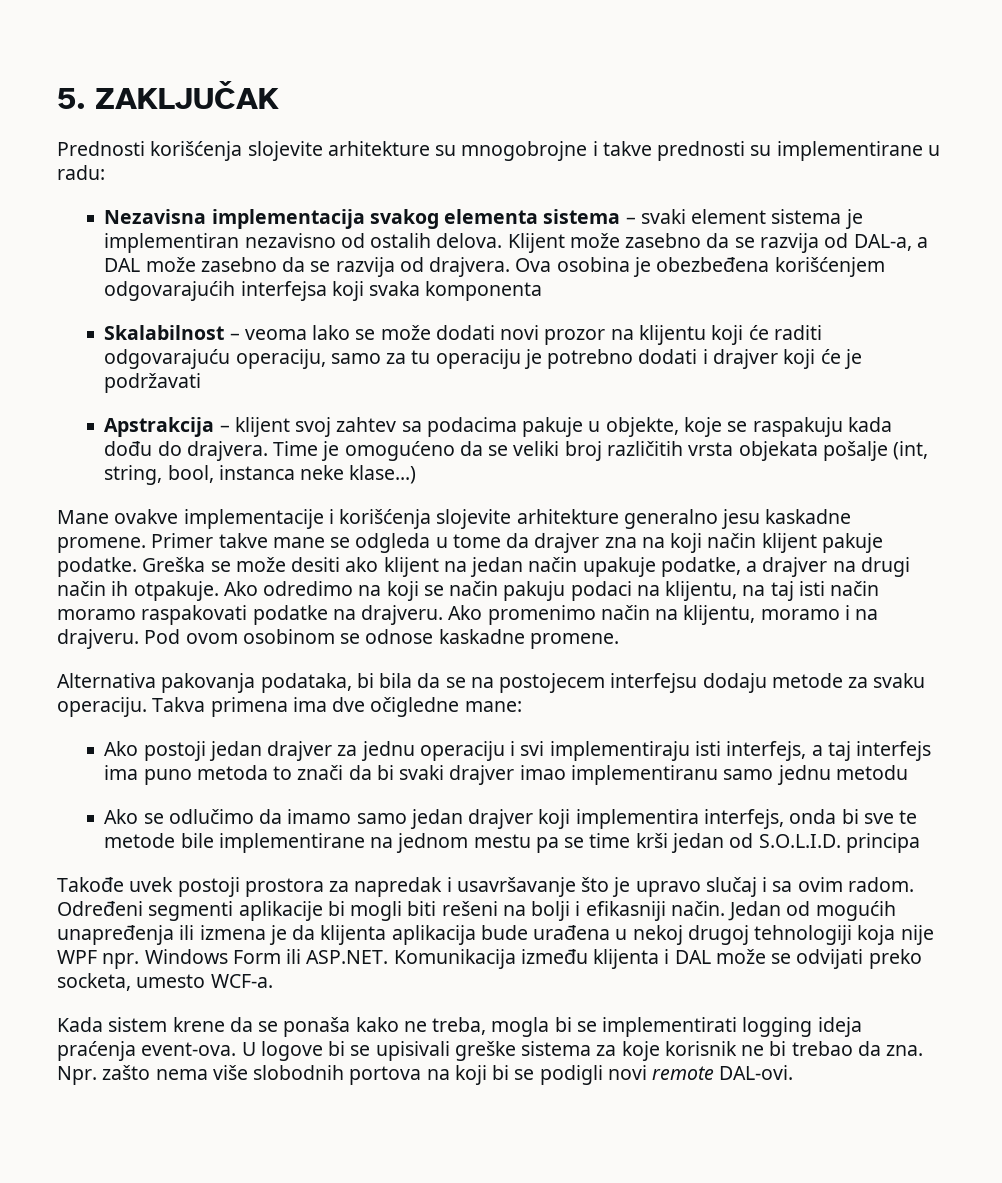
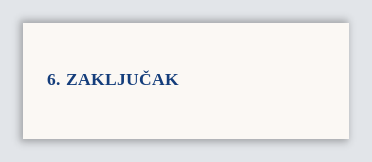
[57,88,85,109] 5. -> [47,74,60,85] 6.
[57,141,940,161] [57,165,105,180] [104,209,863,229] [104,233,928,253] [104,257,885,277] [104,281,543,301] [104,325,822,345] [104,349,862,369] [104,373,202,393] [104,417,892,437] [104,441,929,461] [104,465,417,485] [57,509,852,529] [57,533,883,553] [57,557,910,577] [57,581,880,601] [57,605,879,625] [57,629,619,649] [57,673,926,693] [57,697,522,717] [104,741,932,761] [104,765,908,785] [104,809,918,829] [104,833,920,853] [57,877,914,897] [57,901,896,921] [57,925,934,945] [57,949,922,969] [57,973,273,991] [57,1017,862,1037] [57,1041,924,1061] [57,1065,794,1085] // Prednosti korišćenja slojevite arhitekture su mnogobrojne i takve prednosti su implementirane u radu: // Nezavisna implementacija svakog elementa sistema – svaki element sistema je implementiran nezavisno od ostalih delova. Klijent može zasebno da se razvija od DAL-a, a DAL može zasebno da se razvija od drajvera. Ova osobina je obezbeđena korišćenjem odgovarajućih interfejsa koji svaka komponenta // Skalabilnost – veoma lako se može dodati novi prozor na klijentu koji će raditi odgovarajuću operaciju, samo za tu operaciju je potrebno dodati i drajver koji će je podržavati // Apstrakcija – klijent svoj zahtev sa podacima pakuje u objekte, koje se raspakuju kada dođu do drajvera. Time je omogućeno da se veliki broj različitih vrsta objekata pošalje (int, string, bool, instanca neke klase...) // Mane ovakve implementacije i korišćenja slojevite arhitekture generalno jesu kaskadne promene. Primer takve mane se odgleda u tome da drajver zna na koji način klijent pakuje podatke. Greška se može desiti ako klijent na jedan način upakuje podatke, a drajver na drugi način ih otpakuje. Ako odredimo na koji se način pakuju podaci na klijentu, na taj isti način moramo raspakovati podatke na drajveru. Ako promenimo način na klijentu, moramo i na drajveru. Pod ovom osobinom se odnose kaskadne promene. // Alternativa pakovanja podataka, bi bila da se na postojecem interfejsu dodaju metode za svaku operaciju. Takva primena ima dve očigledne mane: // Ako postoji jedan drajver za jednu operaciju i svi implementiraju isti interfejs, a taj interfejs ima puno metoda to znači da bi svaki drajver imao implementiranu samo jednu metodu // Ako se odlučimo da imamo samo jedan drajver koji implementira interfejs, onda bi sve te metode bile implementirane na jednom mestu pa se time krši jedan od S.O.L.I.D. principa // Takođe uvek postoji prostora za napredak i usavršavanje što je upravo slučaj i sa ovim radom. Određeni segmenti aplikacije bi mogli biti rešeni na bolji i efikasniji način. Jedan od mogućih unapređenja ili izmena je da klijenta aplikacija bude urađena u nekoj drugoj tehnologiji koja nije WPF npr. Windows Form ili ASP.NET. Komunikacija između klijenta i DAL može se odvijati preko socketa, umesto WCF-a. // Kada sistem krene da se ponaša kako ne treba, mogla bi se implementirati logging ideja praćenja event-ova. U logove bi se upisivali greške sistema za koje korisnik ne bi trebao da zna. Npr. zašto nema više slobodnih portova na koji bi se podigli novi remote DAL-ovi. -> (180, 77) none

